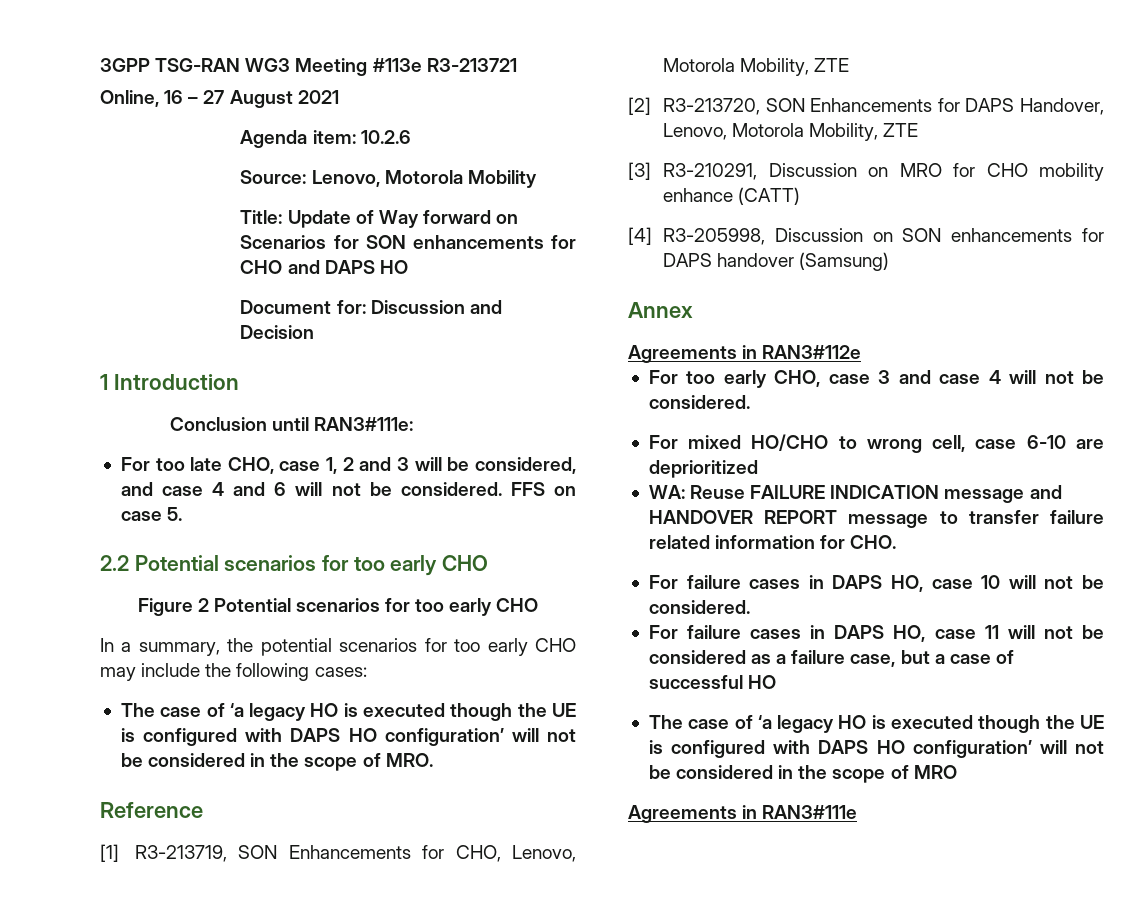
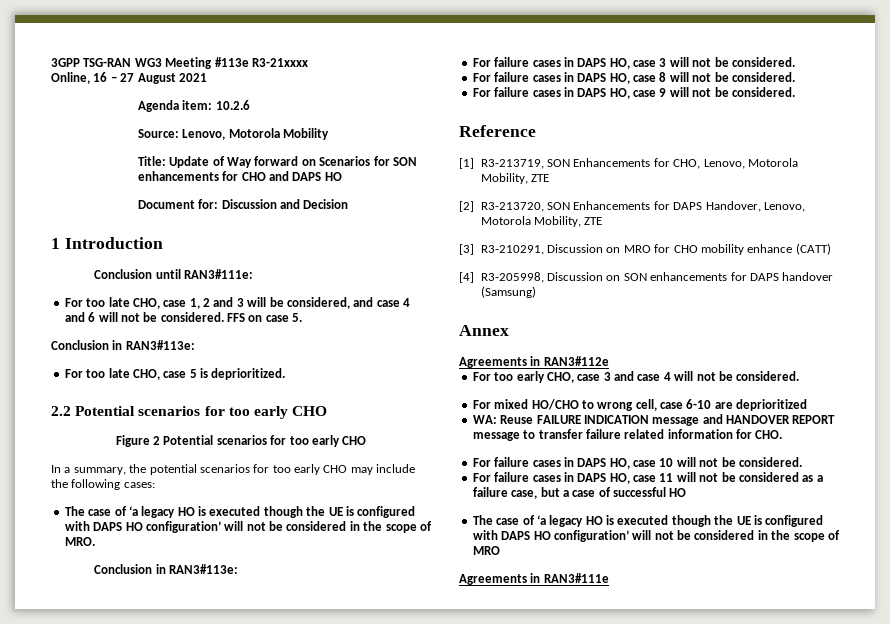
[426,58,517,72] R3-213721 -> [251,58,308,67] R3-21xxxx
(183, 514) none -> [51,340,195,350] [64,368,286,380] // Conclusion in RAN3#113e: // For too late CHO, case 5 is deprioritized.
(433, 760) none -> [94,564,239,574] [472,57,795,69] [472,72,795,84] [472,87,795,99] // Conclusion in RAN3#113e: // For failure cases in DAPS HO, case 3 will not be considered. // For failure cases in DAPS HO, case 8 will not be considered. // For failure cases in DAPS HO, case 9 will not be considered.

